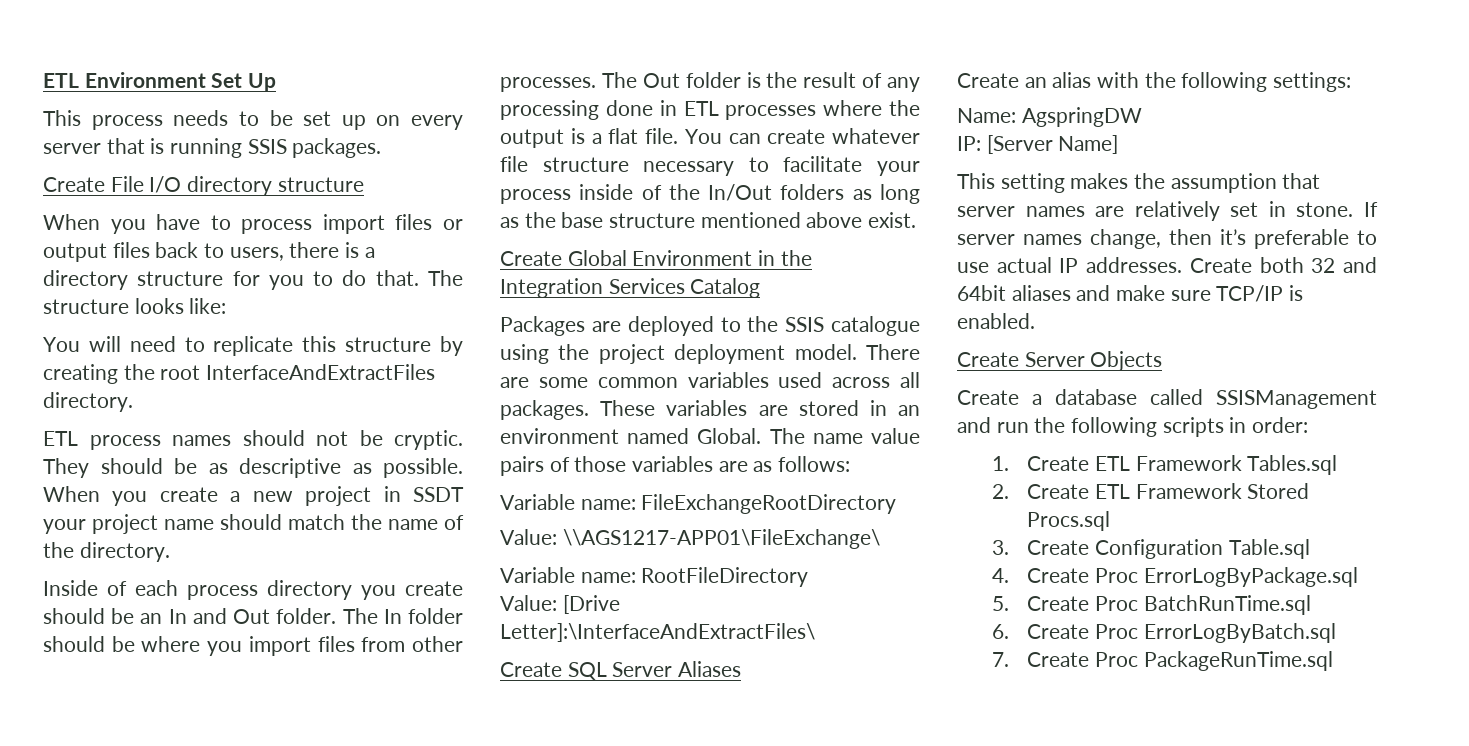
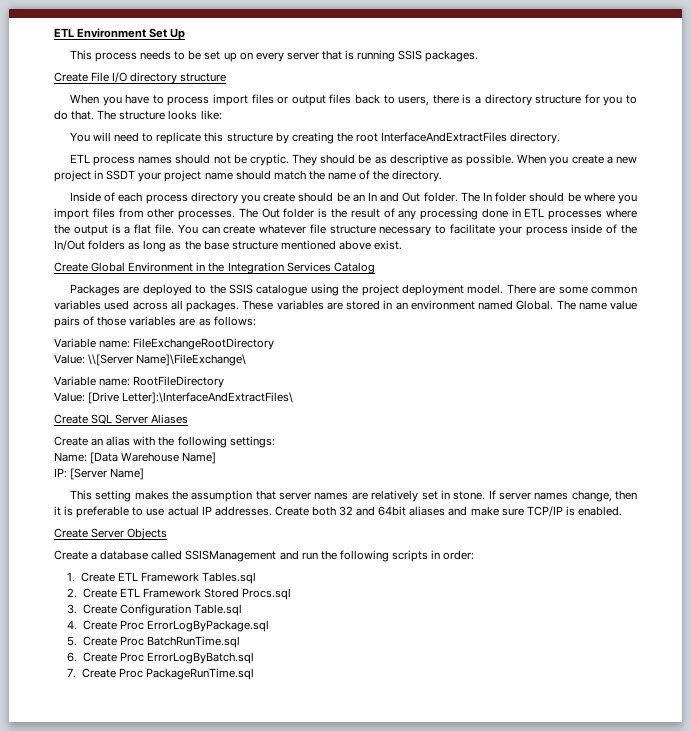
[562,529,880,549] \\AGS1217-APP01\FileExchange\ -> [88,354,247,366] \\[Server Name]\FileExchange\
[1021,107,1142,127] AgspringDW -> [90,452,217,464] [Data Warehouse Name]
[1220,229,1246,245] it’s -> [54,506,74,516] it is

